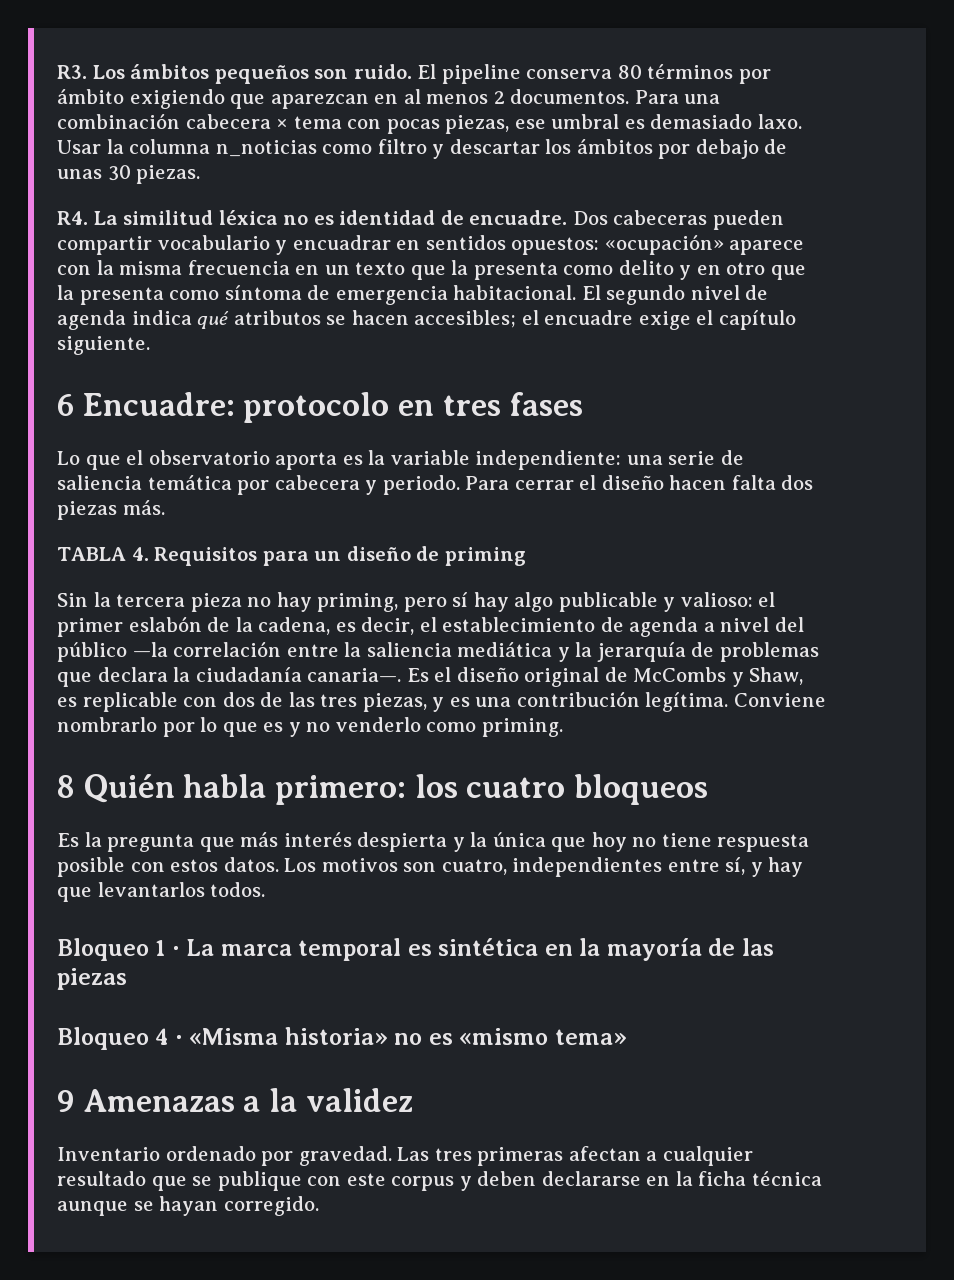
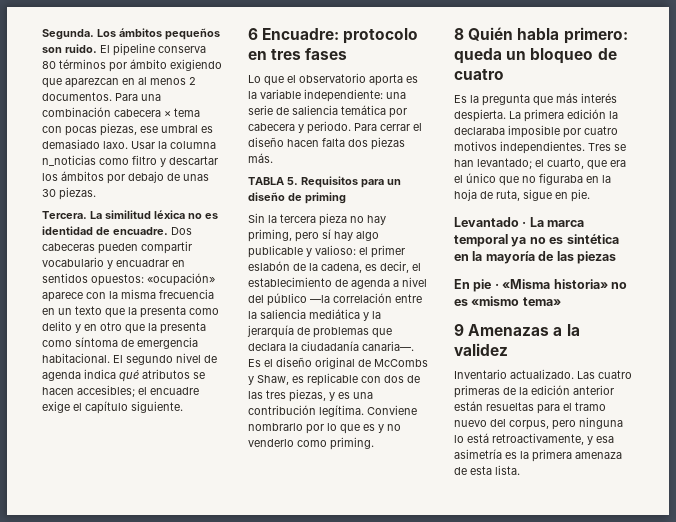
[57,65,87,79] R3. -> [42,29,94,40] Segunda.
[57,211,88,225] R4. -> [42,211,87,219] Tercera.
[131,547,149,561] 4. -> [287,177,298,185] 5.
[414,774,708,805] los cuatro bloqueos -> [454,48,617,64] [454,69,504,80] queda un bloqueo de cuatro
[357,832,810,852] [57,857,804,877] [57,882,266,902] [57,938,166,961] despierta y la única que hoy no tiene respuesta posible con estos datos. Los motivos son cuatro, independientes entre sí, y hay que levantarlos todos. // Bloqueo 1 -> [454,109,618,122] [454,125,618,138] [454,141,626,154] [454,158,626,170] [454,173,611,186] [454,189,590,202] [454,217,519,227] despierta. La primera edición la declaraba imposible por cuatro motivos independientes. Tres se han levantado; el cuarto, que era el único que no figuraba en la hoja de ruta, sigue en pie. // Levantado
(402, 949) none -> [511,237,546,247] ya no
[57,1027,169,1050] Bloqueo 4 -> [454,279,492,292] En pie
[165,1146,753,1166] [57,1171,822,1191] [57,1196,319,1216] ordenado por gravedad. Las tres primeras afectan a cualquier resultado que se publique con este corpus y deben declararse en la ficha técnica aunque se hayan corregido. -> [510,369,632,379] [454,385,614,398] [454,401,606,414] [454,417,623,430] [454,433,614,445] [454,449,622,462] [454,465,520,475] actualizado. Las cuatro primeras de la edición anterior están resueltas para el tramo nuevo del corpus, pero ninguna lo está retroactivamente, y esa asimetría es la primera amenaza de esta lista.

